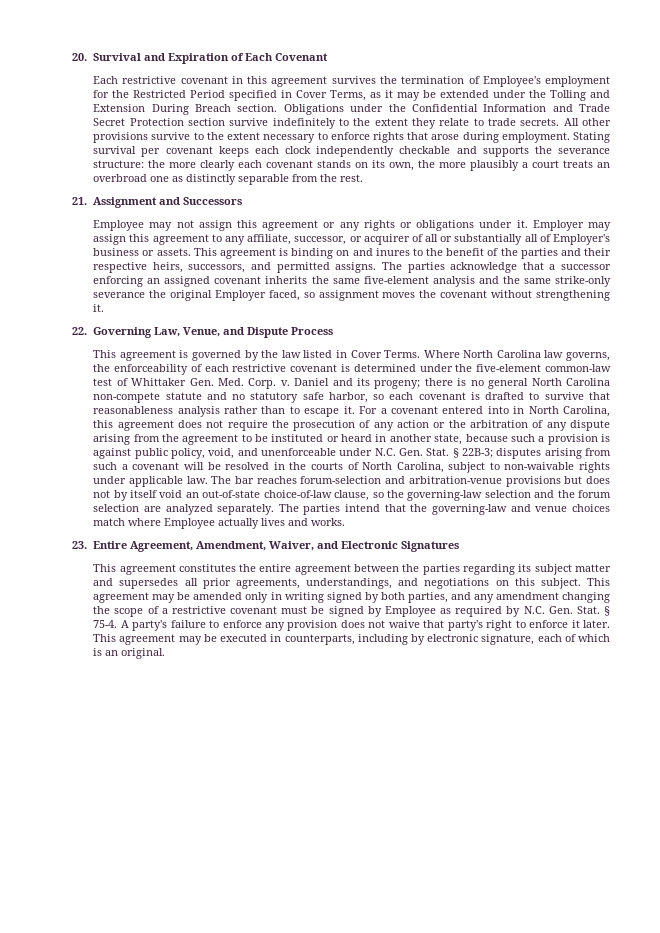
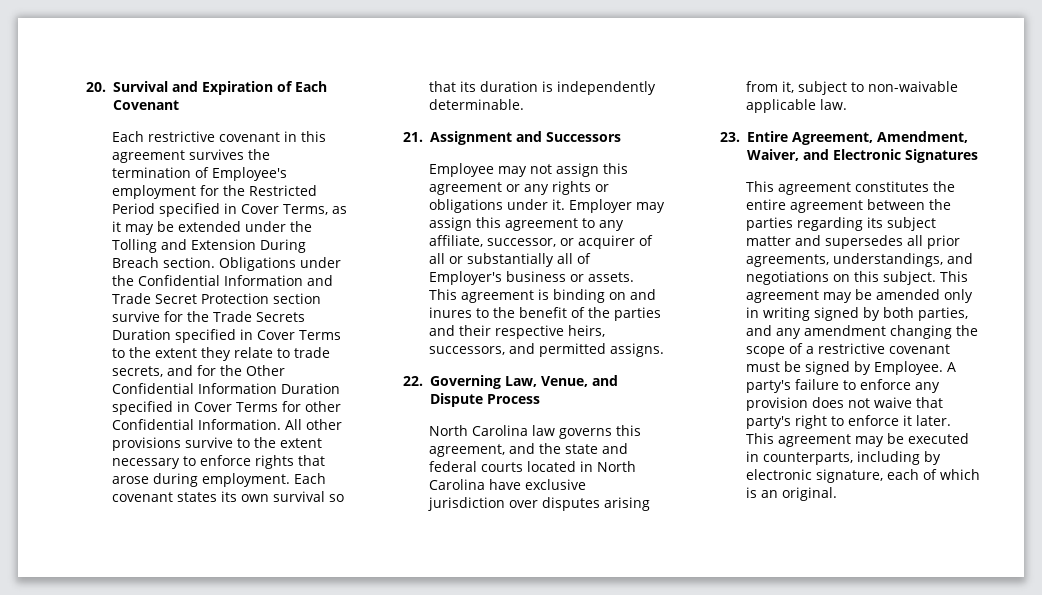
[272,118,336,129] indefinitely -> [163,311,305,322] [111,329,341,343] for the Trade Secrets Duration specified in Cover Terms
[520,118,560,126] secrets. -> [111,365,285,377] [111,383,340,394] [111,401,341,415] [111,419,281,430] secrets, and for the Other Confidential Information Duration specified in Cover Terms for other Confidential Information.
[573,132,611,143] [93,146,610,157] [93,160,610,171] [93,174,364,185] Stating survival per covenant keeps each clock independently checkable and supports the severance structure: the more clearly each covenant stands on its own, the more plausibly a court treats an overbroad one as distinctly separable from the rest. -> [293,473,326,484] [111,491,344,502] [428,81,656,95] [428,99,524,110] Each covenant states its own survival so that its duration is independently determinable.
[381,262,611,273] [93,276,611,287] [93,290,611,301] [93,304,105,312] The parties acknowledge that a successor enforcing an assigned covenant inherits the same five-element analysis and the same strike-only severance the original Employer faced, so assignment moves the covenant without strengthening it. -> (664, 350) none
[93,350,610,361] [93,364,611,375] [93,378,610,389] [93,392,611,403] [93,406,610,417] [93,420,611,431] [93,434,610,445] [93,448,611,459] [93,462,444,473] This agreement is governed by the law listed in Cover Terms. Where North Carolina law governs, the enforceability of each restrictive covenant is determined under the five-element common-law test of Whittaker Gen. Med. Corp. v. Daniel and its progeny; there is no general North Carolina non-compete statute and no statutory safe harbor, so each covenant is drafted to survive that reasonableness analysis rather than to escape it. For a covenant entered into in North Carolina, this agreement does not require the prosecution of any action or the arbitration of any dispute arising from the agreement to be instituted or heard in another state, because such a provision is against public policy, void, and unenforceable under N.C. Gen. Stat. § 22B-3; disputes arising from such a covenant will be resolved in the courts of North Carolina, -> [428,425,641,439] [428,443,628,457] [428,461,636,472] [428,479,586,490] [427,497,650,511] [745,81,794,93] North Carolina law governs this agreement, and the state and federal courts located in North Carolina have exclusive jurisdiction over disputes arising from it,
[579,462,610,473] [93,476,127,484] rights under -> (958, 86) none
[211,476,610,487] [93,490,611,501] [93,504,611,515] [93,518,346,529] The bar reaches forum-selection and arbitration-venue provisions but does not by itself void an out-of-state choice-of-law clause, so the governing-law selection and the forum selection are analyzed separately. The parties intend that the governing-law and venue choices match where Employee actually lives and works. -> (847, 104) none
[384,606,610,617] [93,620,118,628] Employee as required by N.C. Gen. Stat. § 75-4. -> [873,361,943,375] Employee.

